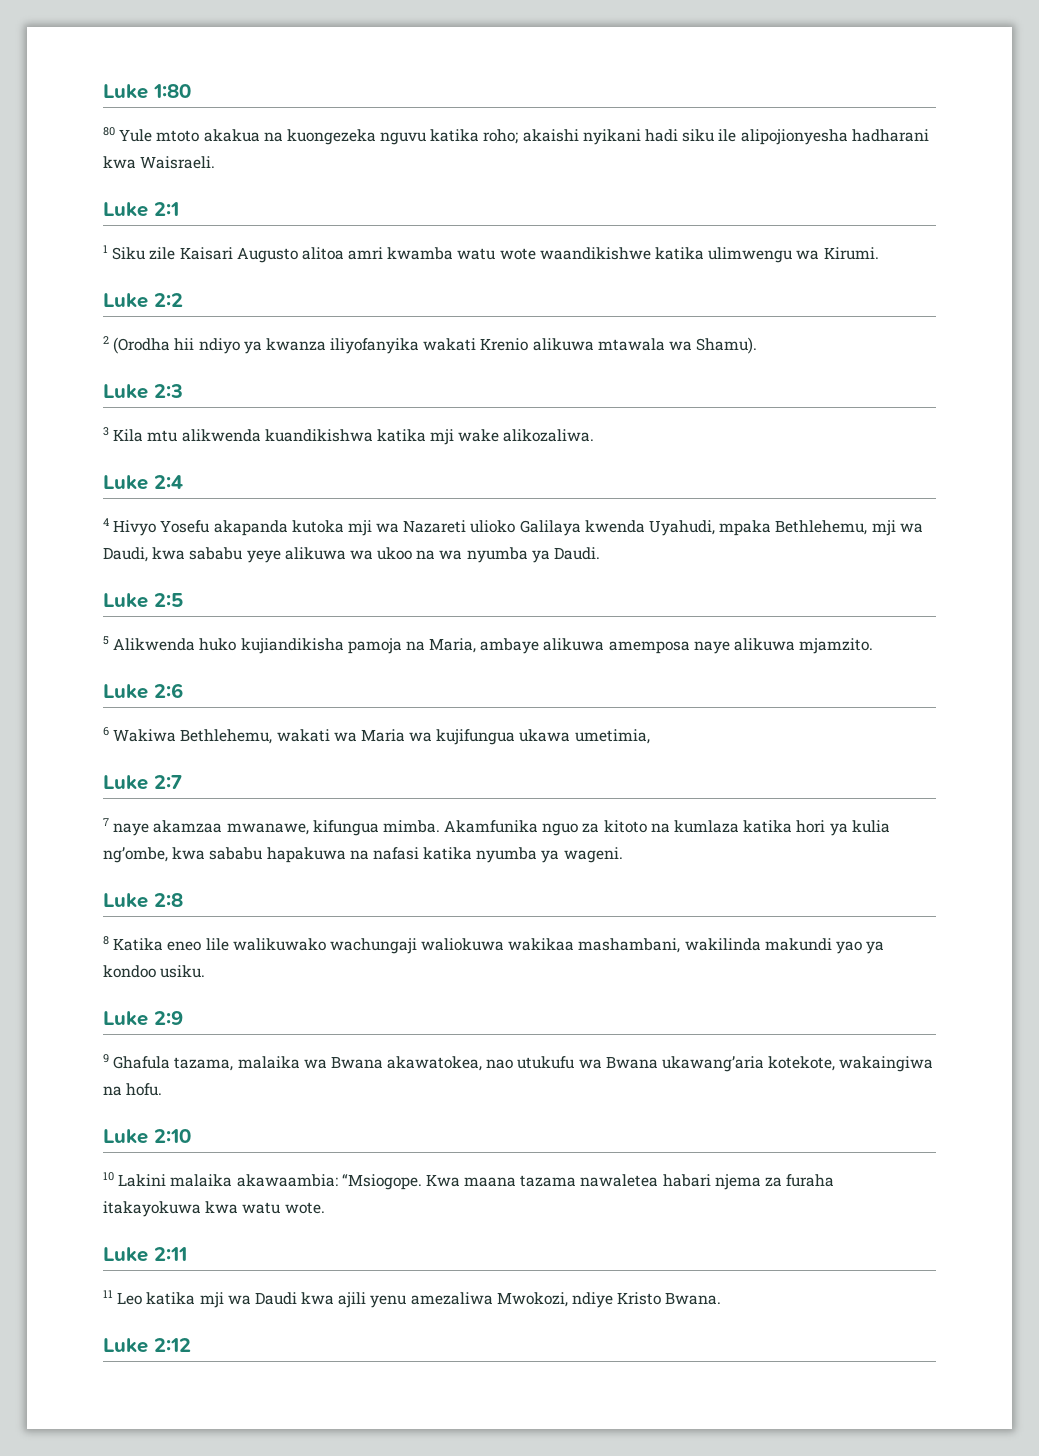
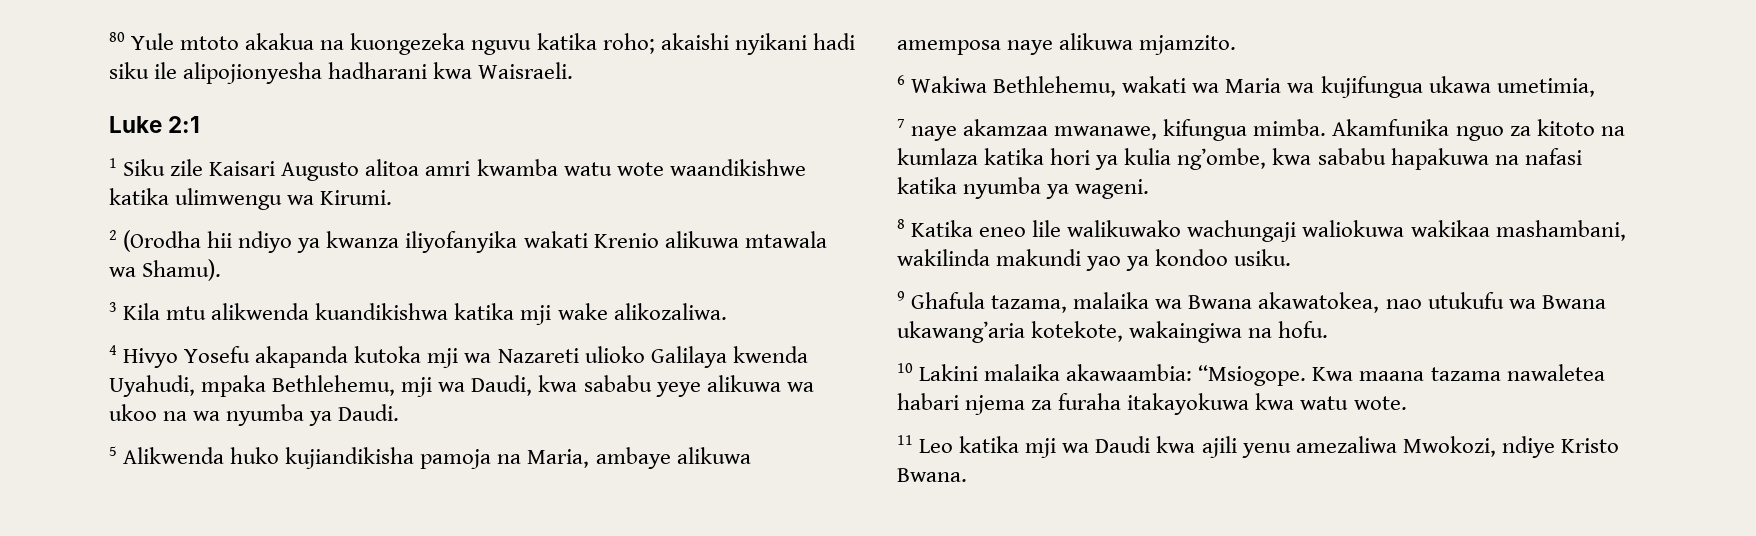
[103,84,191,99] Luke 1:80 // -> (109, 37) none
[103,293,183,308] // Luke 2:2 -> (393, 197) none
[103,384,183,399] // Luke 2:3 -> (222, 270) none
[103,475,183,490] // Luke 2:4 -> (727, 311) none
[103,593,183,608] // Luke 2:5 -> (400, 412) none
[103,683,183,699] // Luke 2:6 -> (1237, 45) none
[103,775,182,790] // Luke 2:7 -> (1595, 87) none
[103,893,183,908] // Luke 2:8 -> (1150, 189) none
[103,1011,183,1026] // Luke 2:9 -> (1292, 257) none
[103,1129,191,1144] // Luke 2:10 -> (1329, 329) none
[103,1247,187,1262] // Luke 2:11 -> (1407, 403) none
[103,1338,191,1353] // Luke 2:12 -> (967, 475) none

